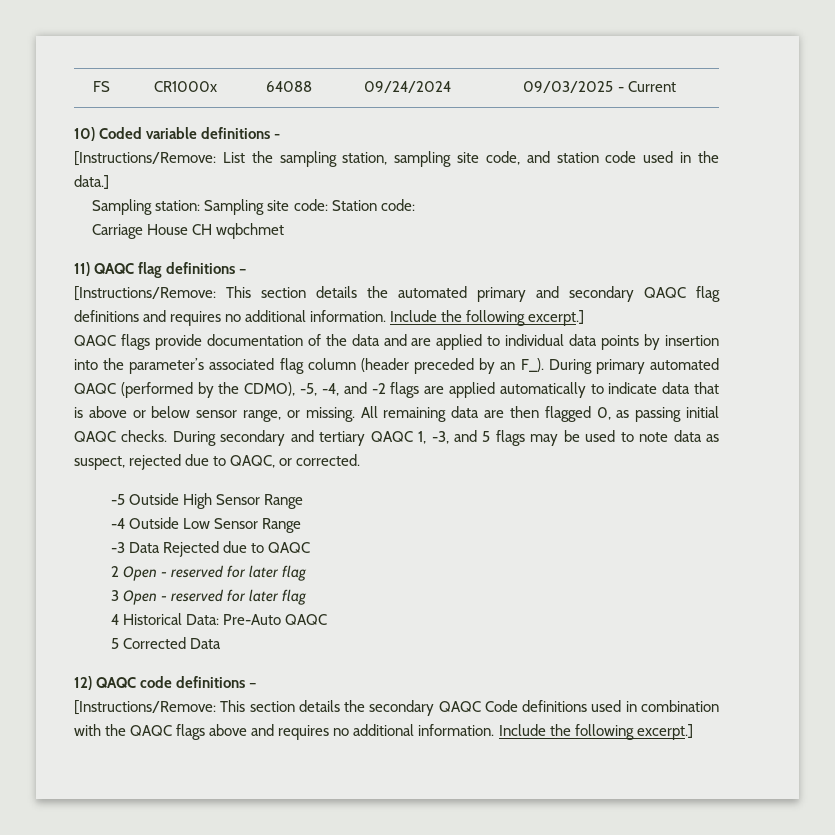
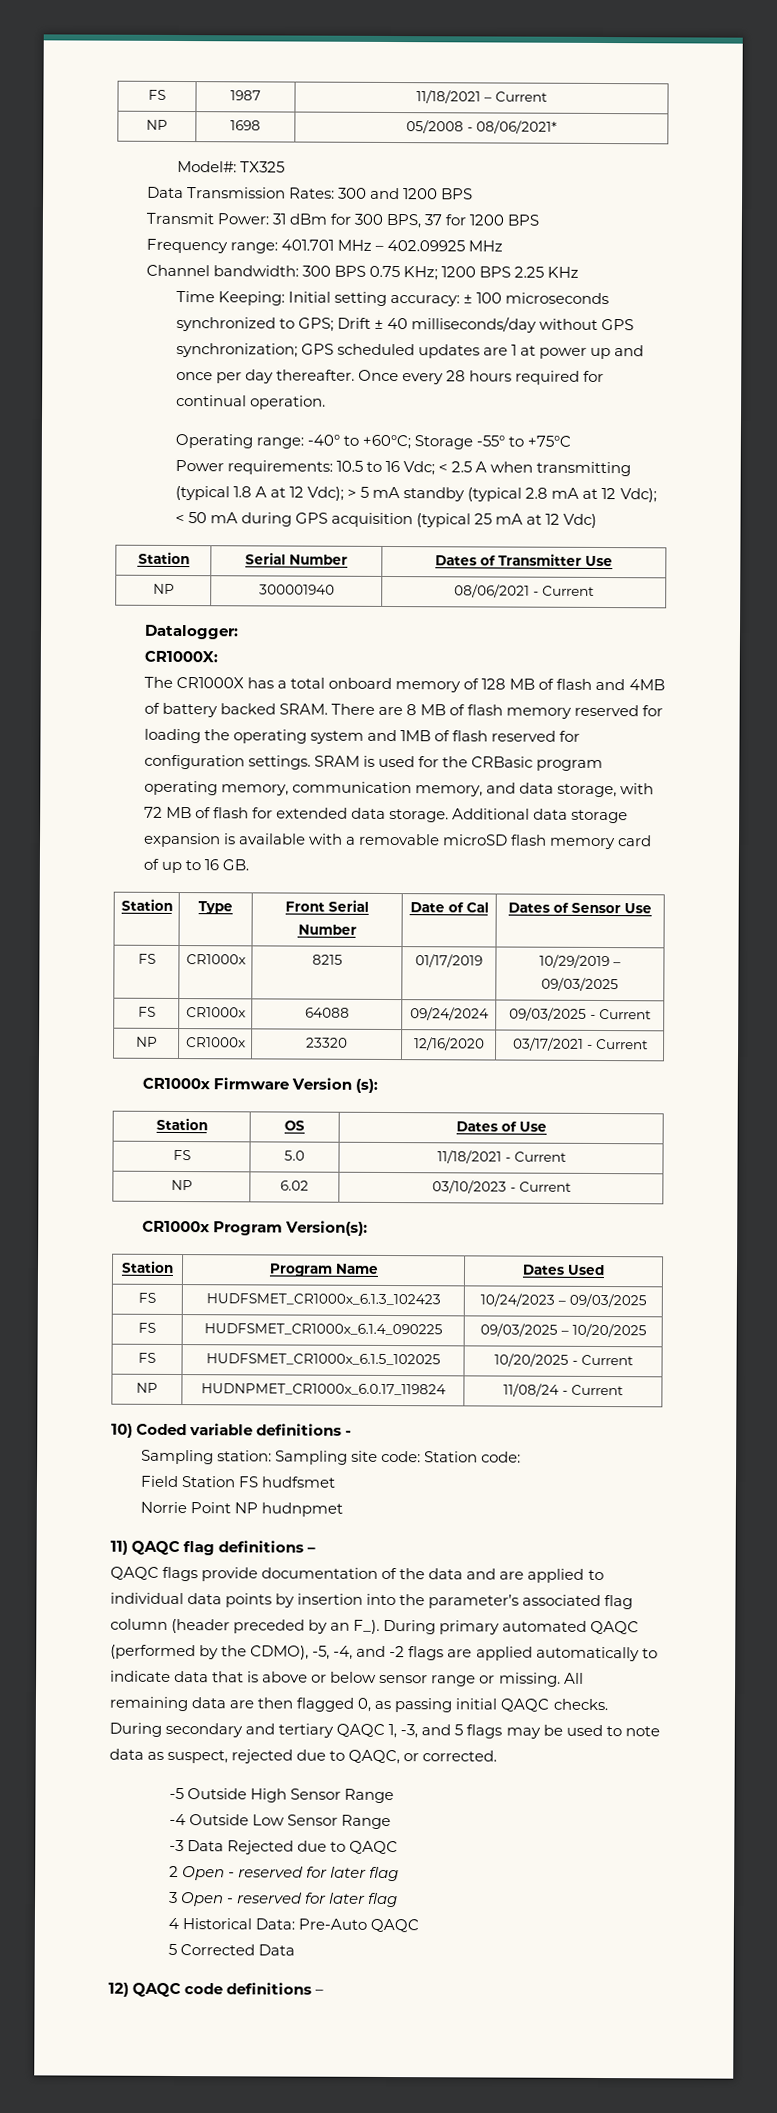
[92,81,110,92] FS -> [148,89,166,100] [230,90,261,101] [416,90,548,104] [146,119,168,130] [230,120,261,131] [406,120,557,134] [176,160,285,173] [146,186,474,200] [145,212,540,229] [145,238,504,254] [145,264,580,281] [175,290,610,307] [175,316,635,333] [175,342,645,360] [175,369,605,385] [175,394,326,410] [174,433,572,450] [174,459,632,477] [174,485,657,503] [174,512,598,528] [137,551,190,565] [245,552,348,565] [435,553,613,567] [152,583,175,594] [258,584,335,595] [454,584,595,598] [143,624,239,640] [143,650,218,663] [143,676,665,693] [143,702,664,719] [143,728,581,744] [143,754,604,772] [143,780,655,798] [143,806,629,824] [142,832,653,850] [142,858,250,874] [120,898,173,911] [198,901,233,915] [285,899,369,912] [297,924,357,935] [409,902,489,913] [508,902,652,914] [137,953,156,964] [185,954,246,965] [311,954,343,965] [415,954,483,968] [539,954,621,969] [541,977,619,992] [137,1006,156,1017] FS | 1987 | 11/18/2021 – Current // NP | 1698 | 05/2008 - 08/06/2021* // Model#: TX325 // Data Transmission Rates: 300 and 1200 BPS // Transmit Power: 31 dBm for 300 BPS, 37 for 1200 BPS // Frequency range: 401.701 MHz – 402.09925 MHz // Channel bandwidth: 300 BPS 0.75 KHz; 1200 BPS 2.25 KHz // Time Keeping: Initial setting accuracy: ± 100 microseconds synchronized to GPS; Drift ± 40 milliseconds/day without GPS synchronization; GPS scheduled updates are 1 at power up and once per day thereafter. Once every 28 hours required for continual operation. // Operating range: -40° to +60°C; Storage -55° to +75°C // Power requirements: 10.5 to 16 Vdc; < 2.5 A when transmitting (typical 1.8 A at 12 Vdc); > 5 mA standby (typical 2.8 mA at 12 Vdc); < 50 mA during GPS acquisition (typical 25 mA at 12 Vdc) // Station | Serial Number | Dates of Transmitter Use // NP | 300001940 | 08/06/2021 - Current // Datalogger: // CR1000X: // The CR1000X has a total onboard memory of 128 MB of flash and 4MB of battery backed SRAM. There are 8 MB of flash memory reserved for loading the operating system and 1MB of flash reserved for configuration settings. SRAM is used for the CRBasic program operating memory, communication memory, and data storage, with 72 MB of flash for extended data storage. Additional data storage expansion is available with a removable microSD flash memory card of up to 16 GB. // Station | Type | Front Serial Number | Date of Cal | Dates of Sensor Use // FS | CR1000x | 8215 | 01/17/2019 | 10/29/2019 – 09/03/2025 // FS
(676, 86) none -> [135,1036,158,1047] [185,1037,246,1048] [306,1037,348,1048] [413,1037,485,1051] [512,1037,649,1051] [141,1077,379,1093] [155,1117,208,1131] [284,1120,305,1131] [455,1121,547,1132] [172,1149,191,1161] [284,1150,305,1161] [436,1150,567,1164] [170,1179,193,1191] [280,1180,309,1191] [431,1180,572,1194] [141,1220,368,1236] [121,1260,174,1273] [268,1263,379,1277] [522,1264,605,1276] [138,1292,156,1303] [205,1293,441,1306] [479,1293,647,1308] [138,1322,156,1333] [203,1323,443,1336] [479,1323,647,1338] [138,1352,156,1363] [205,1353,441,1366] [493,1353,634,1367] [136,1382,158,1393] [200,1383,446,1396] [503,1383,624,1397] // NP | CR1000x | 23320 | 12/16/2020 | 03/17/2021 - Current // CR1000x Firmware Version (s): // Station | OS | Dates of Use // FS | 5.0 | 11/18/2021 - Current // NP | 6.02 | 03/10/2023 - Current // CR1000x Program Version(s): // Station | Program Name | Dates Used // FS | HUDFSMET_CR1000x_6.1.3_102423 | 10/24/2023 – 09/03/2025 // FS | HUDFSMET_CR1000x_6.1.4_090225 | 09/03/2025 – 10/20/2025 // FS | HUDFSMET_CR1000x_6.1.5_102025 | 10/20/2025 - Current // NP | HUDNPMET_CR1000x_6.0.17_119824 | 11/08/24 - Current
[74,151,719,167] [74,175,109,189] // [Instructions/Remove: List the sampling station, sampling site code, and station code used in the data.] -> (353, 1433) none
[92,223,285,239] Carriage House CH wqbchmet -> [139,1475,337,1488] [139,1501,344,1517] Field Station FS hudfsmet // Norrie Point NP hudnpmet
[74,286,720,302] [74,310,585,326] // [Instructions/Remove: This section details the automated primary and secondary QAQC flag definitions and requires no additional information. Include the following excerpt.] -> (317, 1550) none
[243,410,282,422] range, -> [431,1675,477,1687] range
[74,700,719,716] [74,724,693,740] // [Instructions/Remove: This section details the secondary QAQC Code definitions used in combination with the QAQC flags above and requires no additional information. Include the following excerpt.] -> (325, 1992) none

